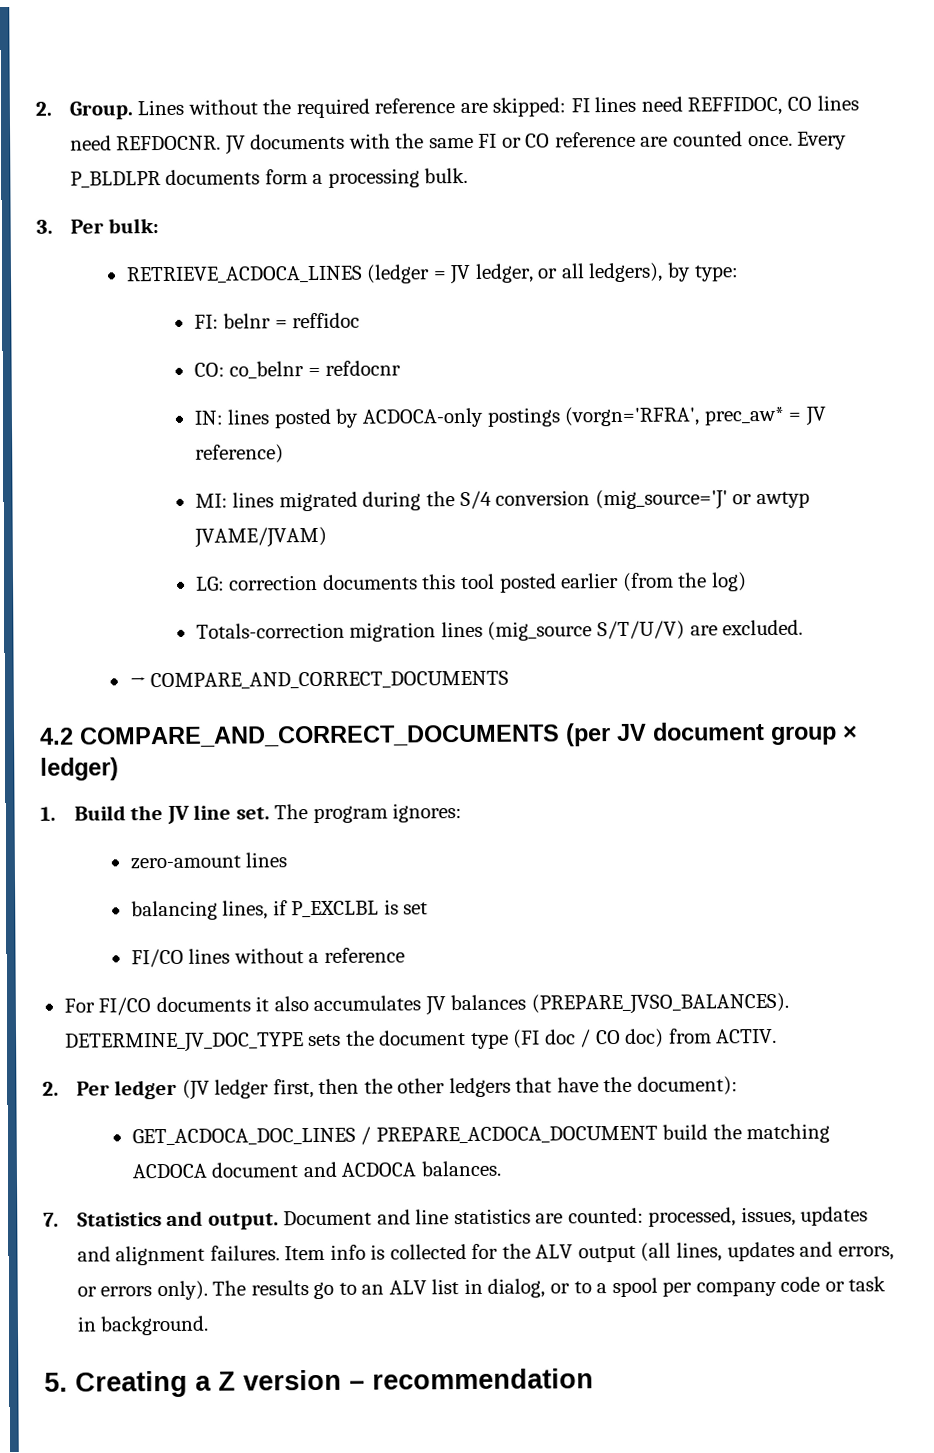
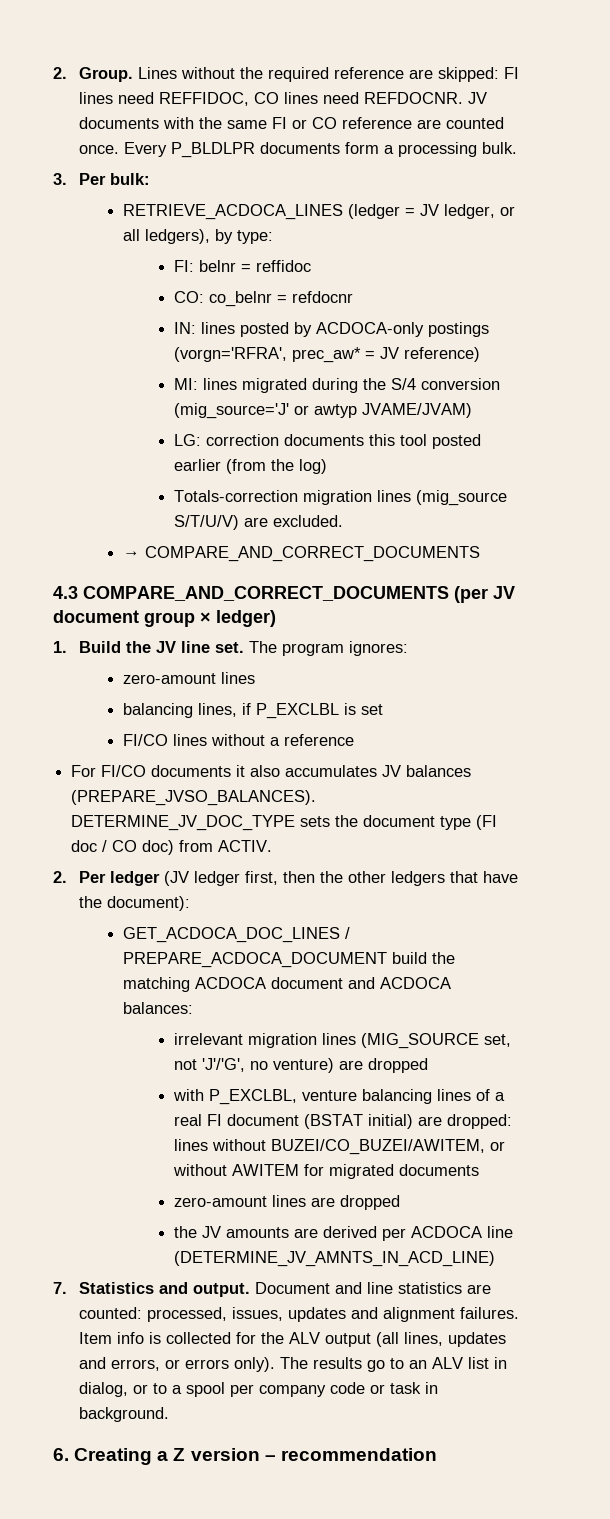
[39,727,74,745] 4.2 -> [53,586,78,599] 4.3
[420,1160,501,1177] balances. -> [122,1002,193,1014] [174,1033,512,1049] [174,1058,429,1073] [173,1089,506,1105] [174,1114,513,1129] [174,1139,506,1155] [173,1164,480,1179] [174,1195,401,1210] [174,1226,514,1241] [174,1251,496,1267] balances: // irrelevant migration lines (MIG_SOURCE set, not 'J'/'G', no venture) are dropped // with P_EXCLBL, venture balancing lines of a real FI document (BSTAT initial) are dropped: lines without BUZEI/CO_BUZEI/AWITEM, or without AWITEM for migrated documents // zero-amount lines are dropped // the JV amounts are derived per ACDOCA line (DETERMINE_JV_AMNTS_IN_ACD_LINE)
[44,1372,68,1392] 5. -> [53,1448,69,1461] 6.

